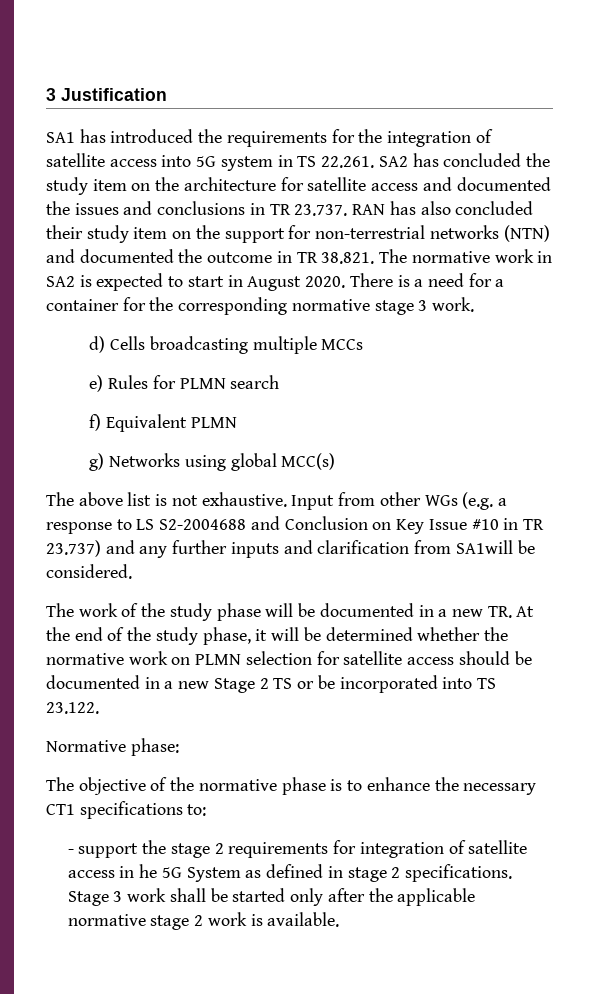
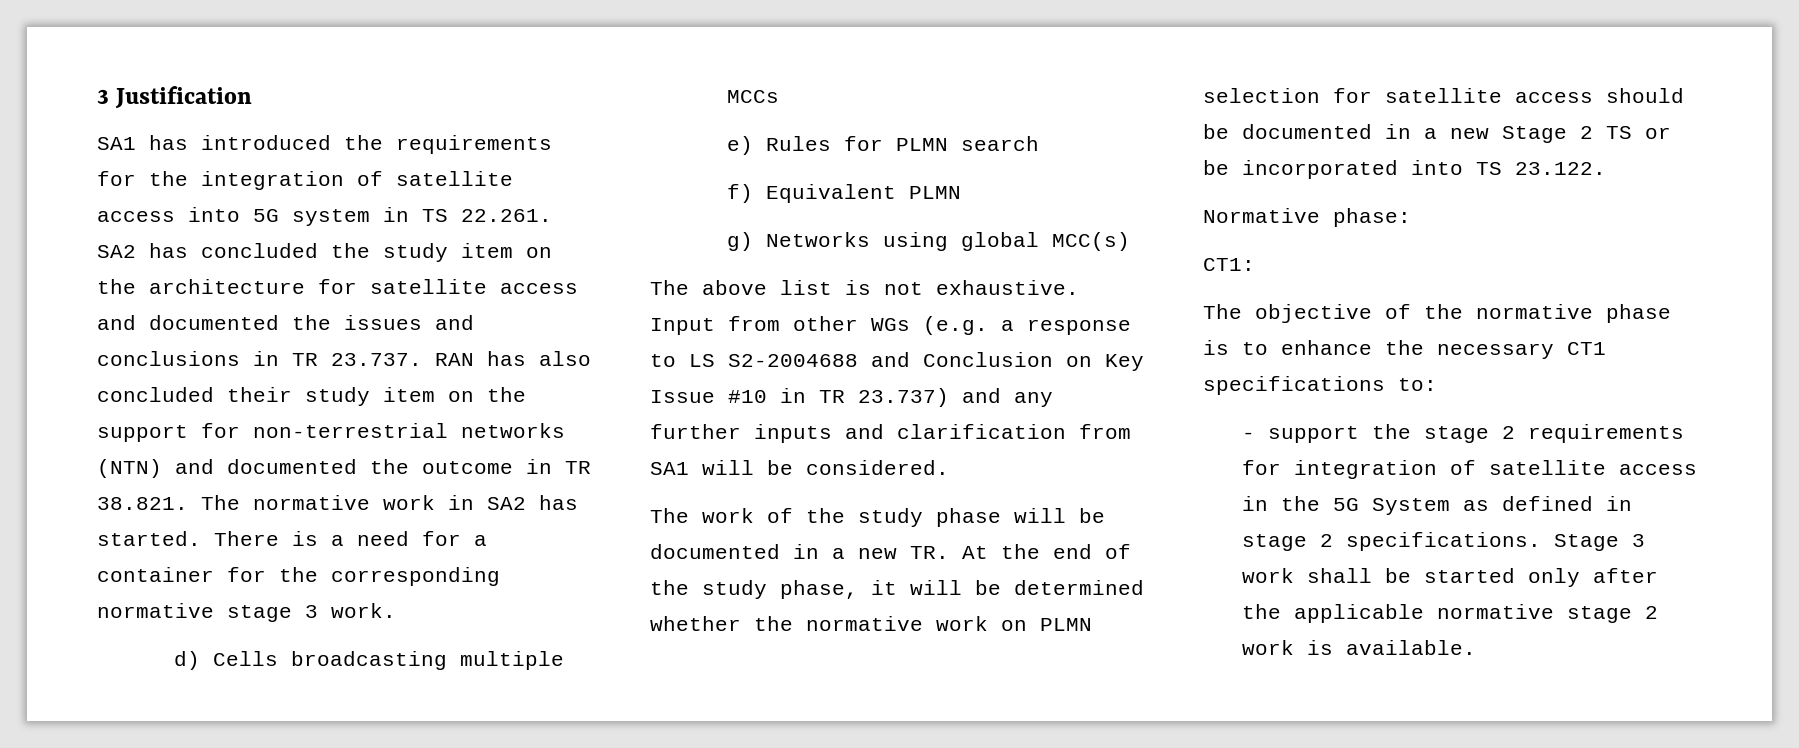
[79,273,346,291] is expected to start in August 2020. -> [539,495,578,510] [97,531,201,546] has started.
[455,540,513,554] SA1will -> [650,460,754,475] SA1 will
(179, 747) none -> [1203,258,1255,271] // CT1:
[139,864,158,878] he -> [1280,496,1320,511] the

